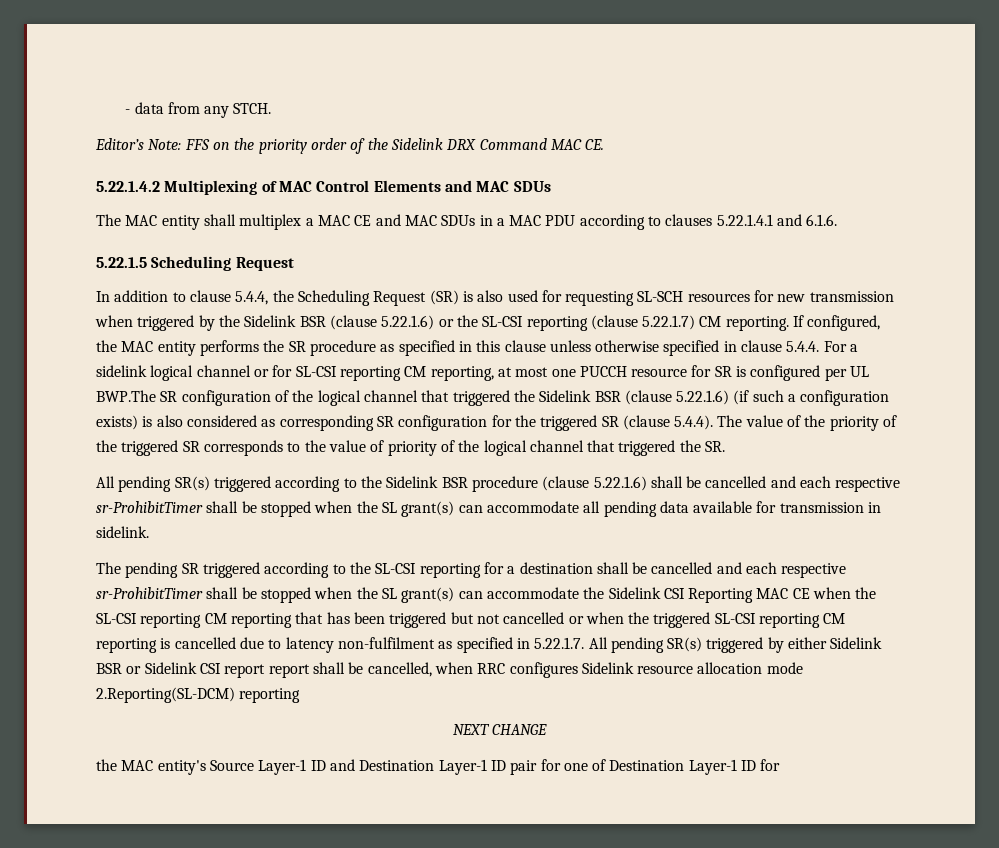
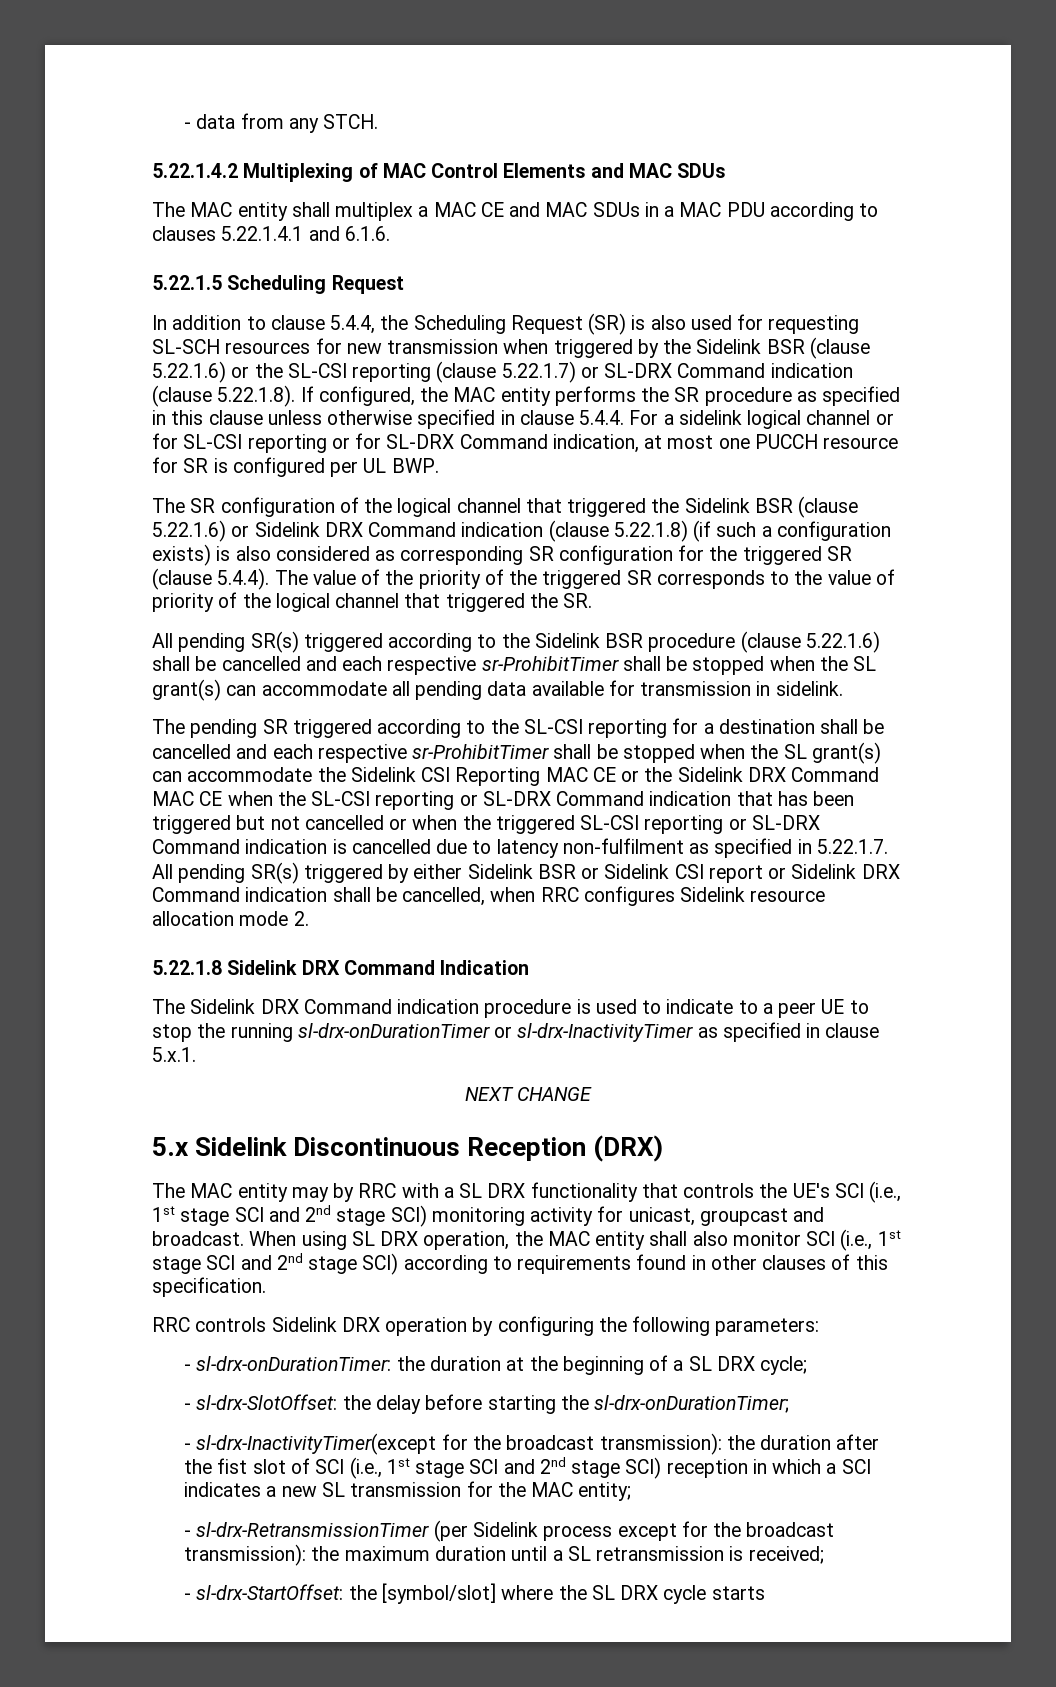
[95,138,605,154] // Editor’s Note: FFS on the priority order of the Sidelink DRX Command MAC CE. -> (379, 121) none
[699,316,789,331] CM reporting. -> [580,363,853,378] [152,385,296,407] or SL-DRX Command indication (clause 5.22.1.8).
[404,366,494,381] CM reporting, -> [331,433,639,453] or for SL-DRX Command indication,
[96,390,156,402] BWP.The -> [391,458,439,473] [152,498,185,513] BWP. // The
(730, 397) none -> [231,520,688,542] or Sidelink DRX Command indication (clause 5.22.1.8)
[813,587,877,599] [96,613,292,628] when the SL-CSI reporting CM reporting -> [621,767,880,782] [152,791,732,810] or the Sidelink DRX Command MAC CE when the SL-CSI reporting or SL-DRX Command indication
[823,613,846,624] [96,638,157,653] CM reporting -> [728,815,820,830] [152,839,328,854] or SL-DRX Command indication
[268,664,310,678] report -> [768,864,900,879] [152,887,328,902] or Sidelink DRX Command indication
[96,687,301,703] [452,724,548,735] [96,759,781,775] 2.Reporting(SL-DCM) reporting // NEXT CHANGE // the MAC entity's Source Layer-1 ID and Destination Layer-1 ID pair for one of Destination Layer-1 ID for -> [293,911,309,926] [152,960,530,975] [152,999,869,1018] [152,1022,880,1042] [152,1047,196,1062] [464,1087,593,1101] [152,1135,664,1162] [152,1181,902,1203] [152,1205,825,1227] [152,1229,901,1251] [152,1253,888,1275] [152,1277,266,1297] [152,1316,820,1336] [184,1355,808,1375] [184,1394,790,1414] [184,1433,880,1455] [184,1457,871,1479] [184,1481,632,1501] [184,1520,835,1542] [184,1544,824,1566] [184,1583,765,1604] 2. // 5.22.1.8 Sidelink DRX Command Indication // The Sidelink DRX Command indication procedure is used to indicate to a peer UE to stop the running sl-drx-onDurationTimer or sl-drx-InactivityTimer as specified in clause 5.x.1. // NEXT CHANGE // 5.x Sidelink Discontinuous Reception (DRX) // The MAC entity may by RRC with a SL DRX functionality that controls the UE's SCI (i.e., 1st stage SCI and 2nd stage SCI) monitoring activity for unicast, groupcast and broadcast. When using SL DRX operation, the MAC entity shall also monitor SCI (i.e., 1st stage SCI and 2nd stage SCI) according to requirements found in other clauses of this specification. // RRC controls Sidelink DRX operation by configuring the following parameters: // - sl-drx-onDurationTimer: the duration at the beginning of a SL DRX cycle; // - sl-drx-SlotOffset: the delay before starting the sl-drx-onDurationTimer; // - sl-drx-InactivityTimer(except for the broadcast transmission): the duration after the fist slot of SCI (i.e., 1st stage SCI and 2nd stage SCI) reception in which a SCI indicates a new SL transmission for the MAC entity; // - sl-drx-RetransmissionTimer (per Sidelink process except for the broadcast transmission): the maximum duration until a SL retransmission is received; // - sl-drx-StartOffset: the [symbol/slot] where the SL DRX cycle starts

